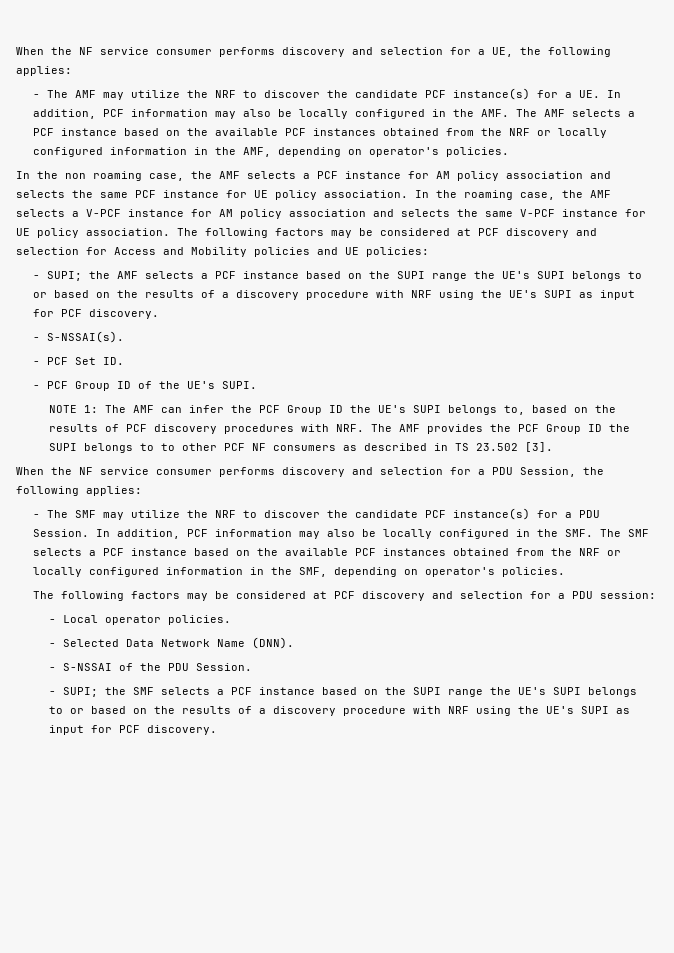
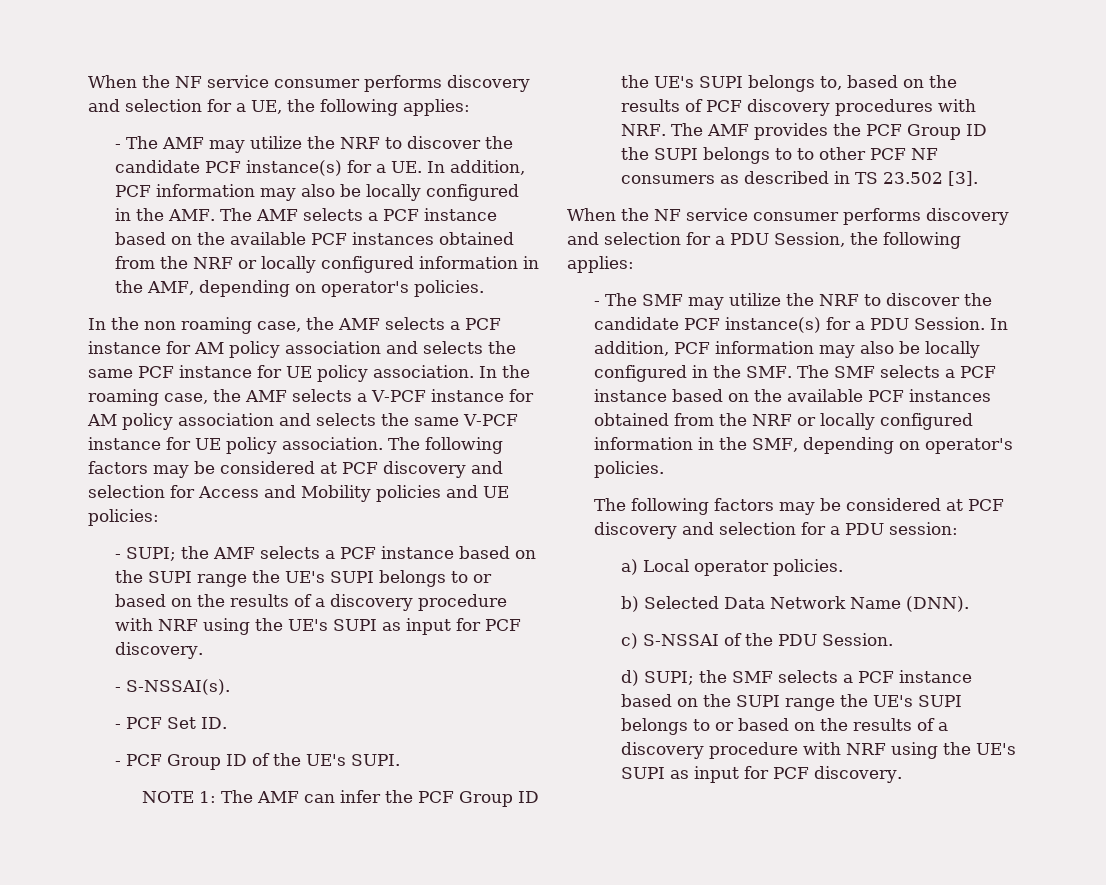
[49,619,57,623] - -> [620,559,638,575] a)
[49,643,57,647] - -> [620,596,639,612] b)
[49,667,57,671] - -> [620,633,638,649] c)
[49,691,57,695] - -> [620,670,639,686] d)

